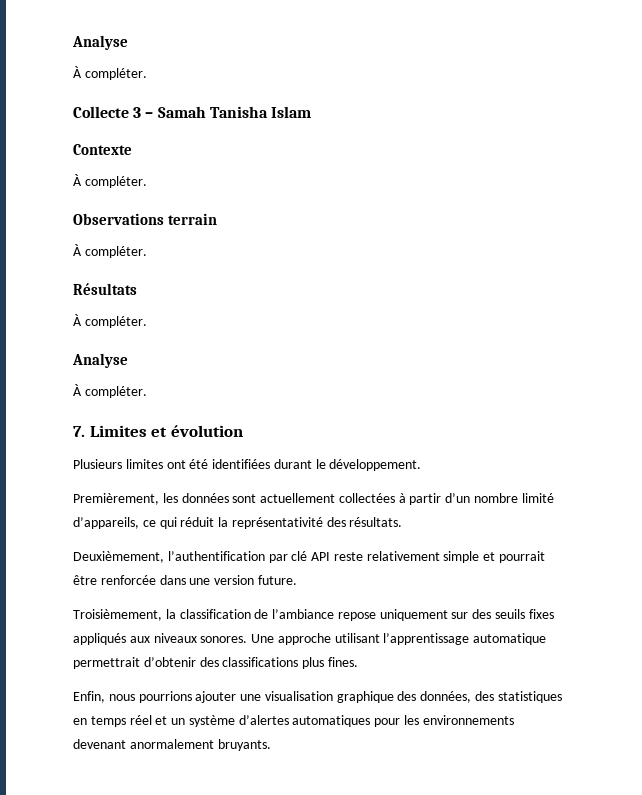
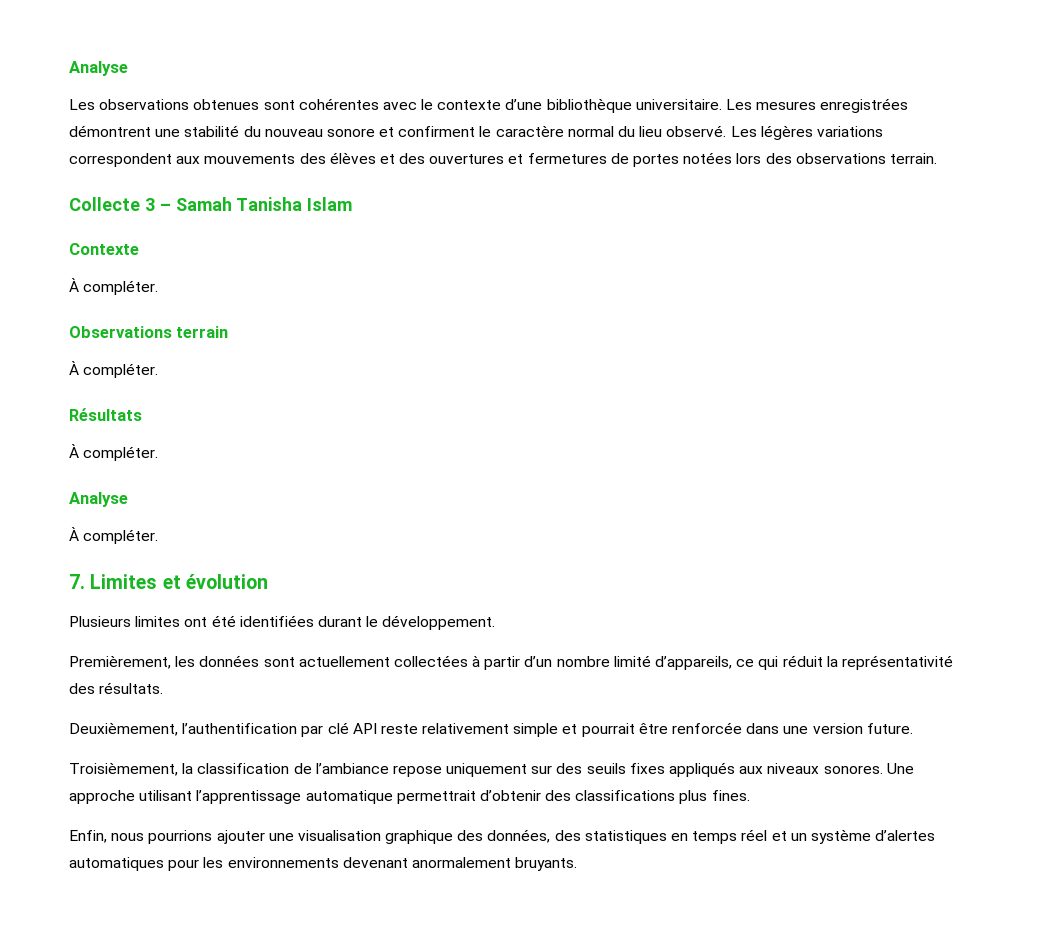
[72,35,128,50] [73,66,147,80] Analyse // À compléter. -> [69,61,128,76] [69,98,909,113] [69,125,883,140] [69,152,937,167] Analyse // Les observations obtenues sont cohérentes avec le contexte d’une bibliothèque universitaire. Les mesures enregistrées démontrent une stabilité du nouveau sonore et confirment le caractère normal du lieu observé. Les légères variations correspondent aux mouvements des élèves et des ouvertures et fermetures de portes notées lors des observations terrain.

